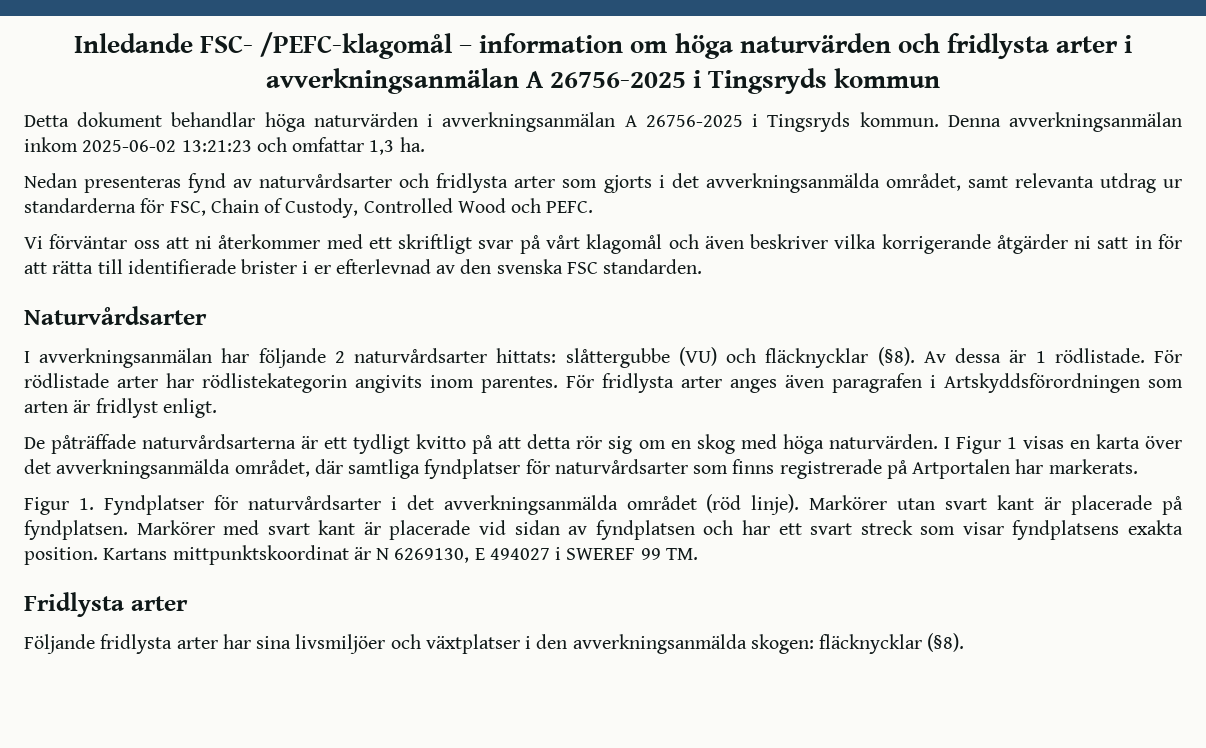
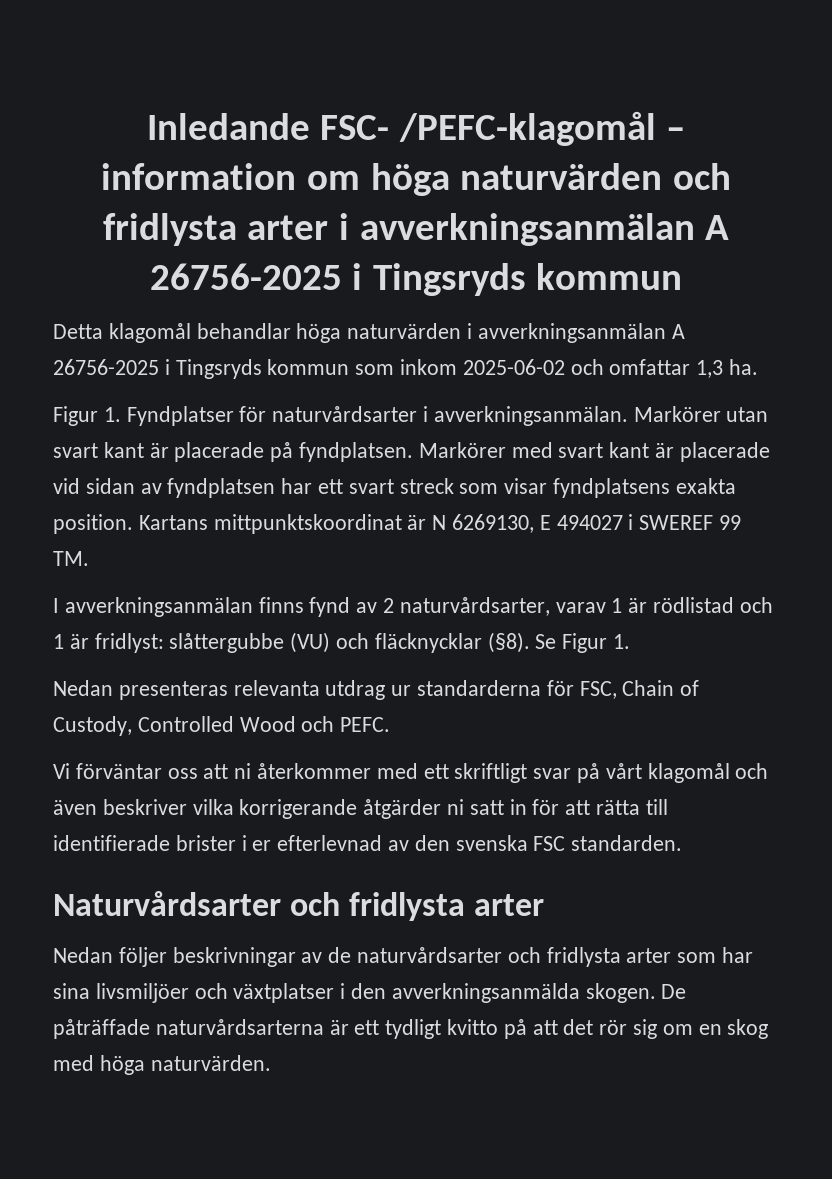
[77,112,163,127] dokument -> [108,323,191,343] klagomål
[859,112,1183,132] kommun. Denna avverkningsanmälan -> [267,359,395,375] kommun som
[181,140,252,152] 13:21:23 -> (565, 367) none
[24,173,1008,193] Nedan presenteras fynd av naturvårdsarter och fridlysta arter som gjorts i det avverkningsanmälda området, samt -> [53,406,769,426] [53,442,770,462] [53,478,736,498] [53,514,742,534] [53,551,89,566] [53,597,773,617] [53,632,631,653] [53,680,228,700] Figur 1. Fyndplatser för naturvårdsarter i avverkningsanmälan. Markörer utan svart kant är placerade på fyndplatsen. Markörer med svart kant är placerade vid sidan av fyndplatsen har ett svart streck som visar fyndplatsens exakta position. Kartans mittpunktskoordinat är N 6269130, E 494027 i SWEREF 99 TM. // I avverkningsanmälan finns fynd av 2 naturvårdsarter, varav 1 är rödlistad och 1 är fridlyst: slåttergubbe (VU) och fläcknycklar (§8). Se Figur 1. // Nedan presenteras
[24,347,1183,368] [24,373,1183,393] [24,398,217,418] // I avverkningsanmälan har följande 2 naturvårdsarter hittats: slåttergubbe (VU) och fläcknycklar (§8). Av dessa är 1 rödlistade. För rödlistade arter har rödlistekategorin angivits inom parentes. För fridlysta arter anges även paragrafen i Artskyddsförordningen som arten är fridlyst enligt. // -> [290,892,545,921] [53,947,754,967] [53,983,656,1003] och fridlysta arter // Nedan följer beskrivningar av de naturvårdsarter och fridlysta arter som har sina livsmiljöer och växtplatser i den avverkningsanmälda skogen.
[527,434,572,449] detta -> [563,1019,594,1035] det
[943,434,1182,454] [24,459,1138,479] [24,494,1184,515] [24,520,1183,540] [24,545,698,565] [24,592,188,617] [24,633,965,654] I Figur 1 visas en karta över det avverkningsanmälda området, där samtliga fyndplatser för naturvårdsarter som finns registrerade på Artportalen har markerats. // Figur 1. Fyndplatser för naturvårdsarter i det avverkningsanmälda området (röd linje). Markörer utan svart kant är placerade på fyndplatsen. Markörer med svart kant är placerade vid sidan av fyndplatsen och har ett svart streck som visar fyndplatsens exakta position. Kartans mittpunktskoordinat är N 6269130, E 494027 i SWEREF 99 TM. // Fridlysta arter // Följande fridlysta arter har sina livsmiljöer och växtplatser i den avverkningsanmälda skogen: fläcknycklar (§8). -> (271, 1063) none

